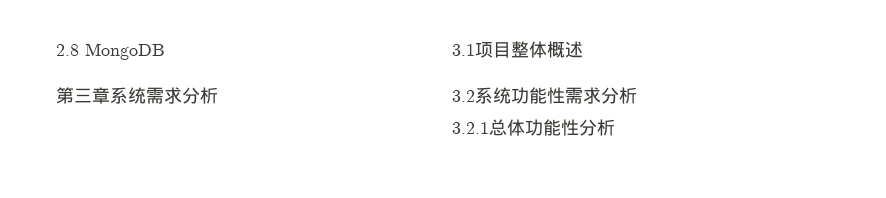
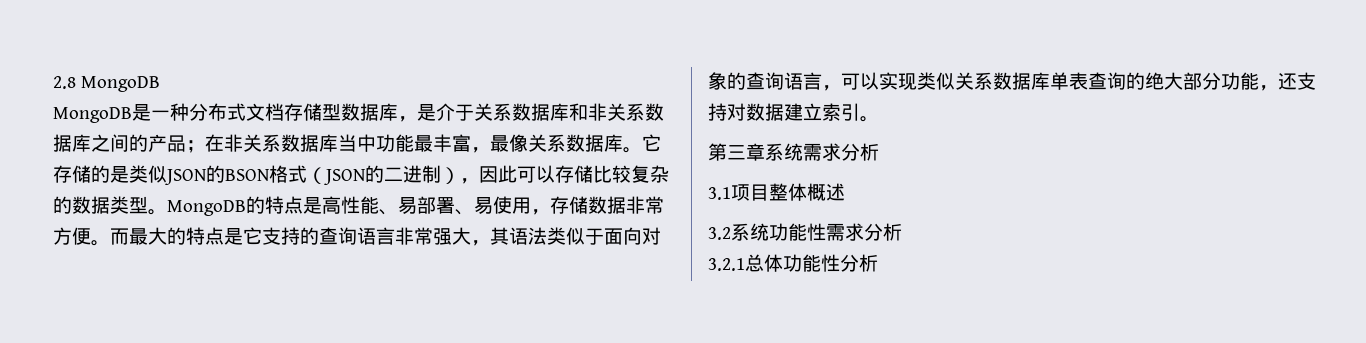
(165, 51) none -> [53,103,664,123] [53,134,661,153] [53,165,669,185] [53,196,664,216] [53,227,661,246] [708,72,1316,91] [708,103,879,122] // MongoDB是一种分布式文档存储型数据库，是介于关系数据库和非关系数据库之间的产品；在非关系数据库当中功能最丰富，最像关系数据库。它存储的是类似JSON的BSON格式（JSON的二进制），因此可以存储比较复杂的数据类型。MongoDB的特点是高性能、易部署、易使用，存储数据非常方便。而最大的特点是它支持的查询语言非常强大，其语法类似于面向对象的查询语言，可以实现类似关系数据库单表查询的绝大部分功能，还支持对数据建立索引。

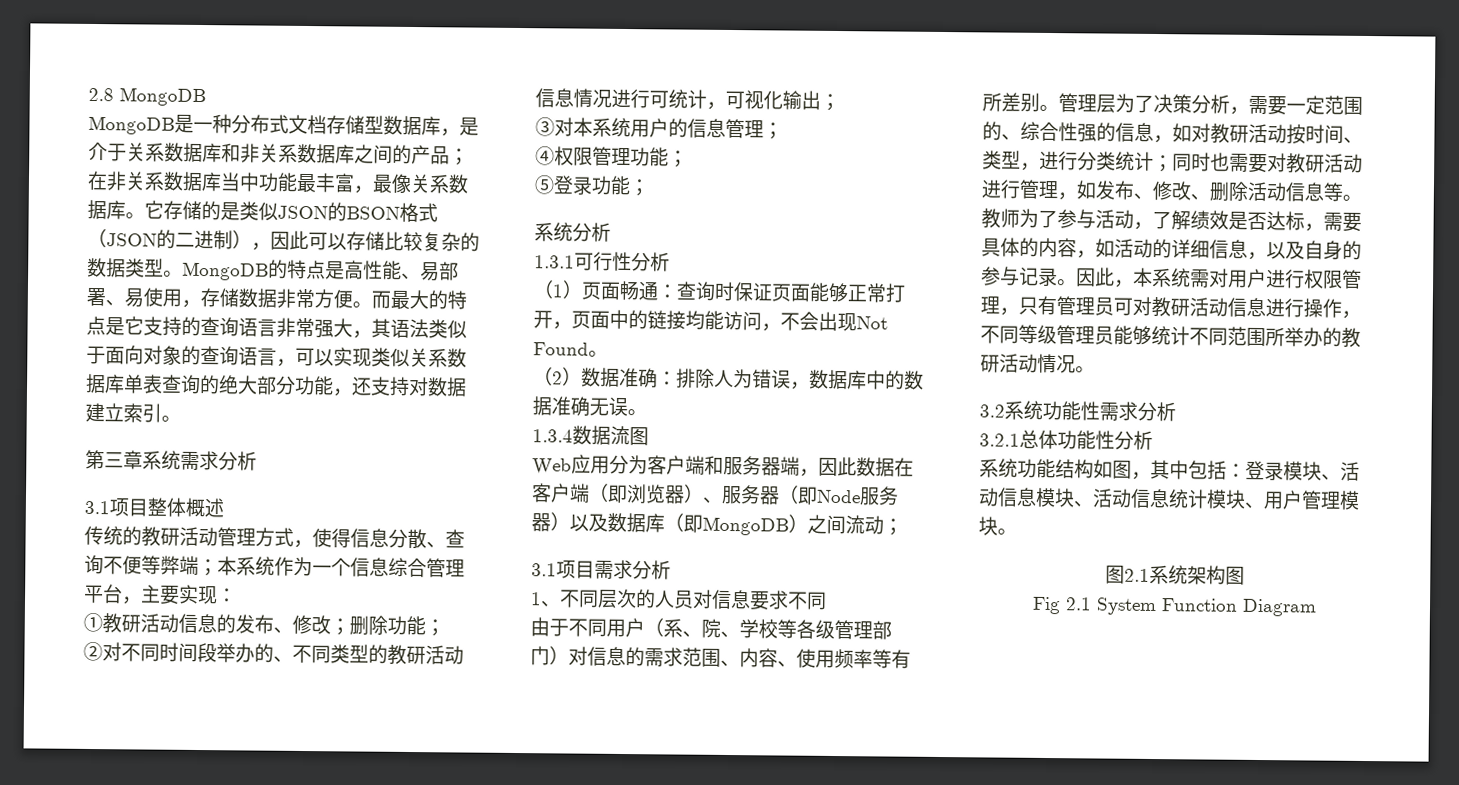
(845, 192) none -> [84,525,465,550] [84,554,465,578] [83,584,237,605] [83,612,445,637] [83,641,464,665] [535,88,840,112] [535,117,783,140] [535,146,688,168] [534,175,650,197] [534,222,611,242] [534,251,670,272] [533,280,906,303] [533,309,888,332] [533,342,608,357] [533,367,924,390] [532,396,647,417] [532,425,649,446] [532,454,914,477] [531,483,899,506] [531,512,903,536] [531,559,671,580] [530,588,827,611] [530,617,892,640] [530,646,911,669] [982,92,1363,116] [982,121,1363,145] [982,150,1363,174] [981,179,1362,202] [981,208,1362,232] [981,237,1362,261] [981,266,1362,289] [980,295,1361,319] [980,324,1361,348] [980,353,1095,374] // 传统的教研活动管理方式，使得信息分散、查询不便等弊端；本系统作为一个信息综合管理平台，主要实现： // ①教研活动信息的发布、修改；删除功能； // ②对不同时间段举办的、不同类型的教研活动信息情况进行可统计，可视化输出； // ③对本系统用户的信息管理； // ④权限管理功能； // ⑤登录功能； // 系统分析 // 1.3.1可行性分析 // （1）页面畅通：查询时保证页面能够正常打开，页面中的链接均能访问，不会出现Not Found。 // （2）数据准确：排除人为错误，数据库中的数据准确无误。 // 1.3.4数据流图 // Web应用分为客户端和服务器端，因此数据在客户端（即浏览器）、服务器（即Node服务器）以及数据库（即MongoDB）之间流动； // 3.1项目需求分析 // 1、不同层次的人员对信息要求不同 // 由于不同用户（系、院、学校等各级管理部门）对信息的需求范围、内容、使用频率等有所差别。管理层为了决策分析，需要一定范围的、综合性强的信息，如对教研活动按时间、类型，进行分类统计；同时也需要对教研活动进行管理，如发布、修改、删除活动信息等。教师为了参与活动，了解绩效是否达标，需要具体的内容，如活动的详细信息，以及自身的参与记录。因此，本系统需对用户进行权限管理，只有管理员可对教研活动信息进行操作，不同等级管理员能够统计不同范围所举办的教研活动情况。
(878, 263) none -> [979,458,1360,481] [978,487,1360,510] [978,516,1017,536] [1105,564,1245,585] [1032,596,1317,617] // 系统功能结构如图，其中包括：登录模块、活动信息模块、活动信息统计模块、用户管理模块。 // 图2.1系统架构图 // Fig 2.1 System Function Diagram

